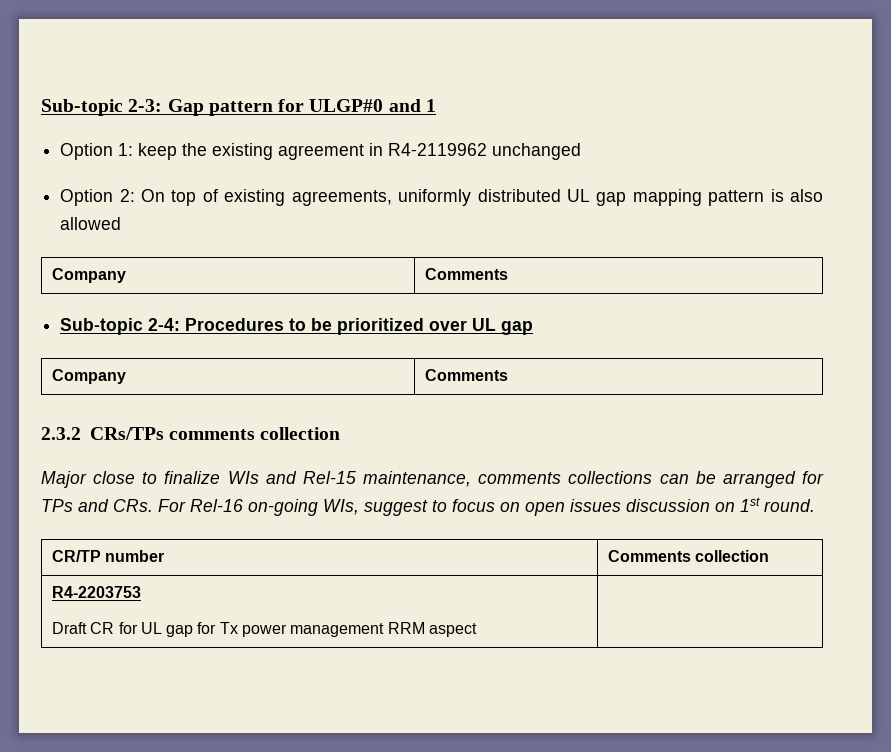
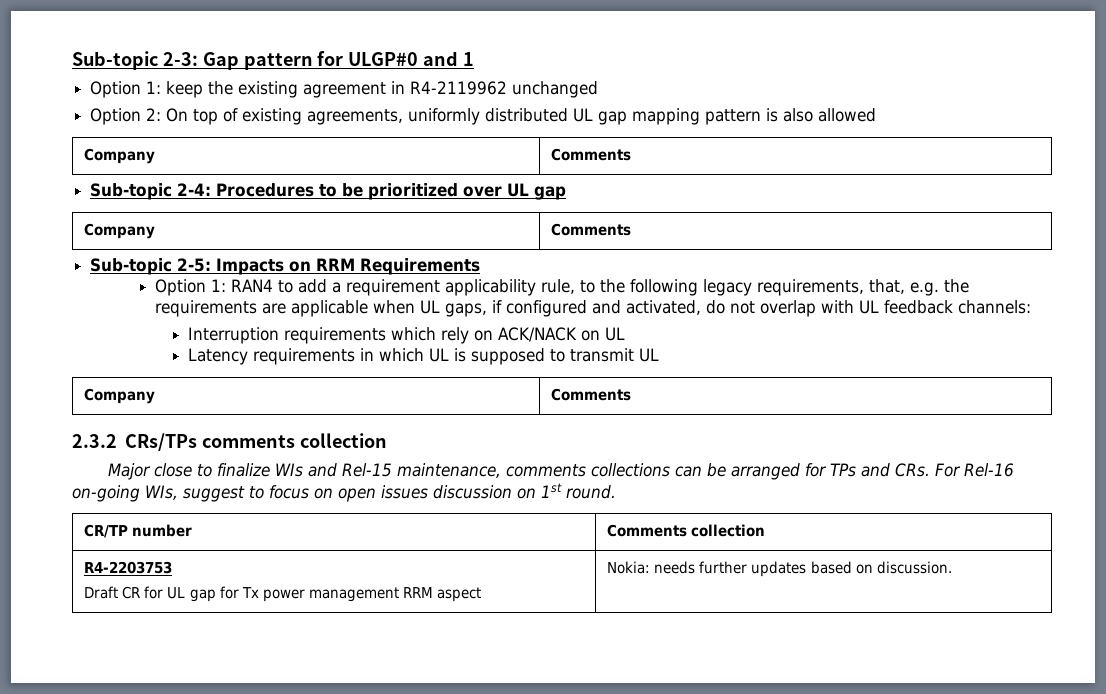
(508, 375) none -> [90,258,481,275] [155,279,970,296] [155,300,1032,317] [187,327,625,344] [187,348,659,365] [84,388,156,404] [551,388,632,401] // Sub-topic 2-5: Impacts on RRM Requirements // Option 1: RAN4 to add a requirement applicability rule, to the following legacy requirements, that, e.g. the requirements are applicable when UL gaps, if configured and activated, do not overlap with UL feedback channels: // Interruption requirements which rely on ACK/NACK on UL // Latency requirements in which UL is supposed to transmit UL // Company | Comments
(478, 630) none -> [607,561,952,577] Nokia: needs further updates based on discussion.

